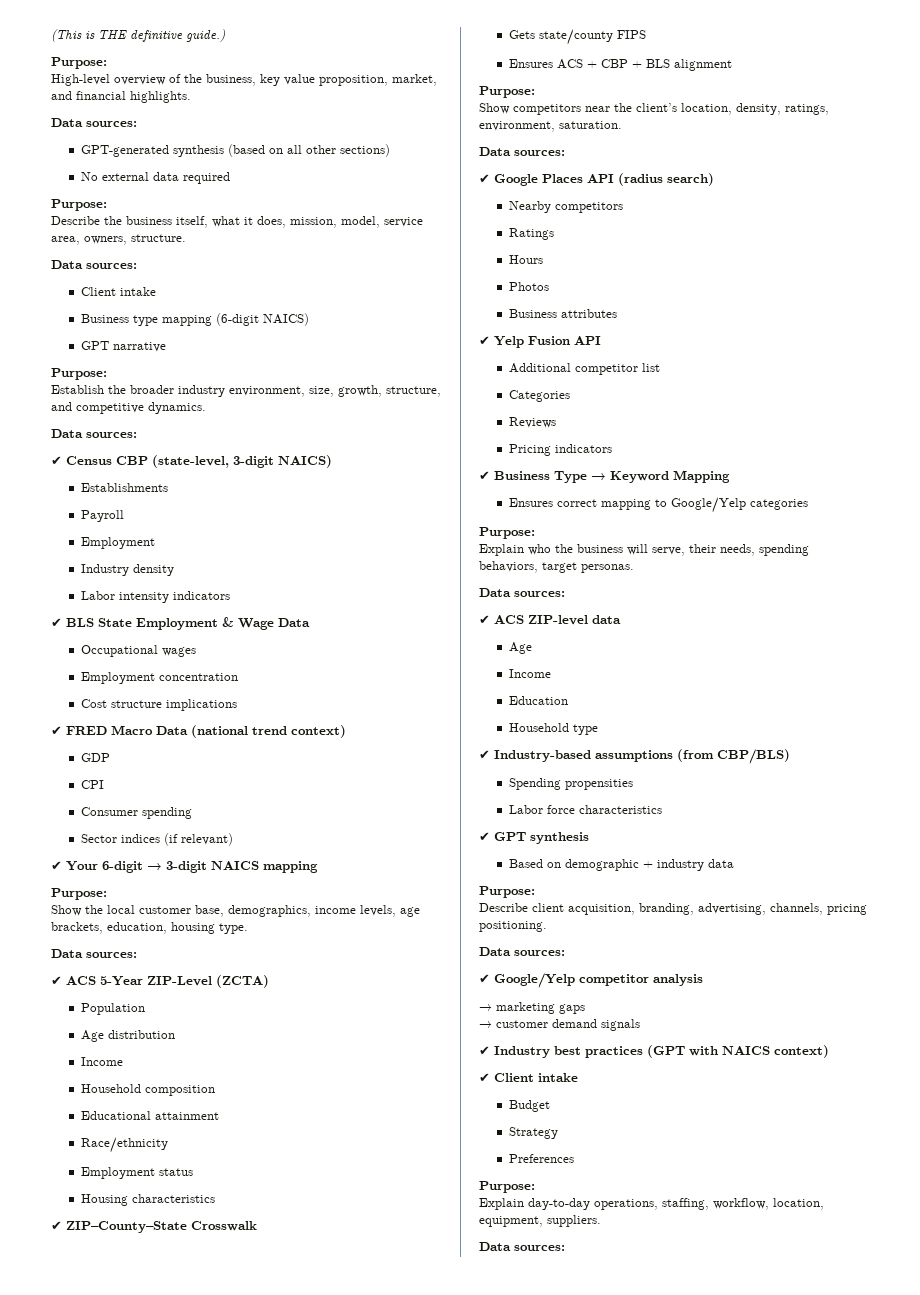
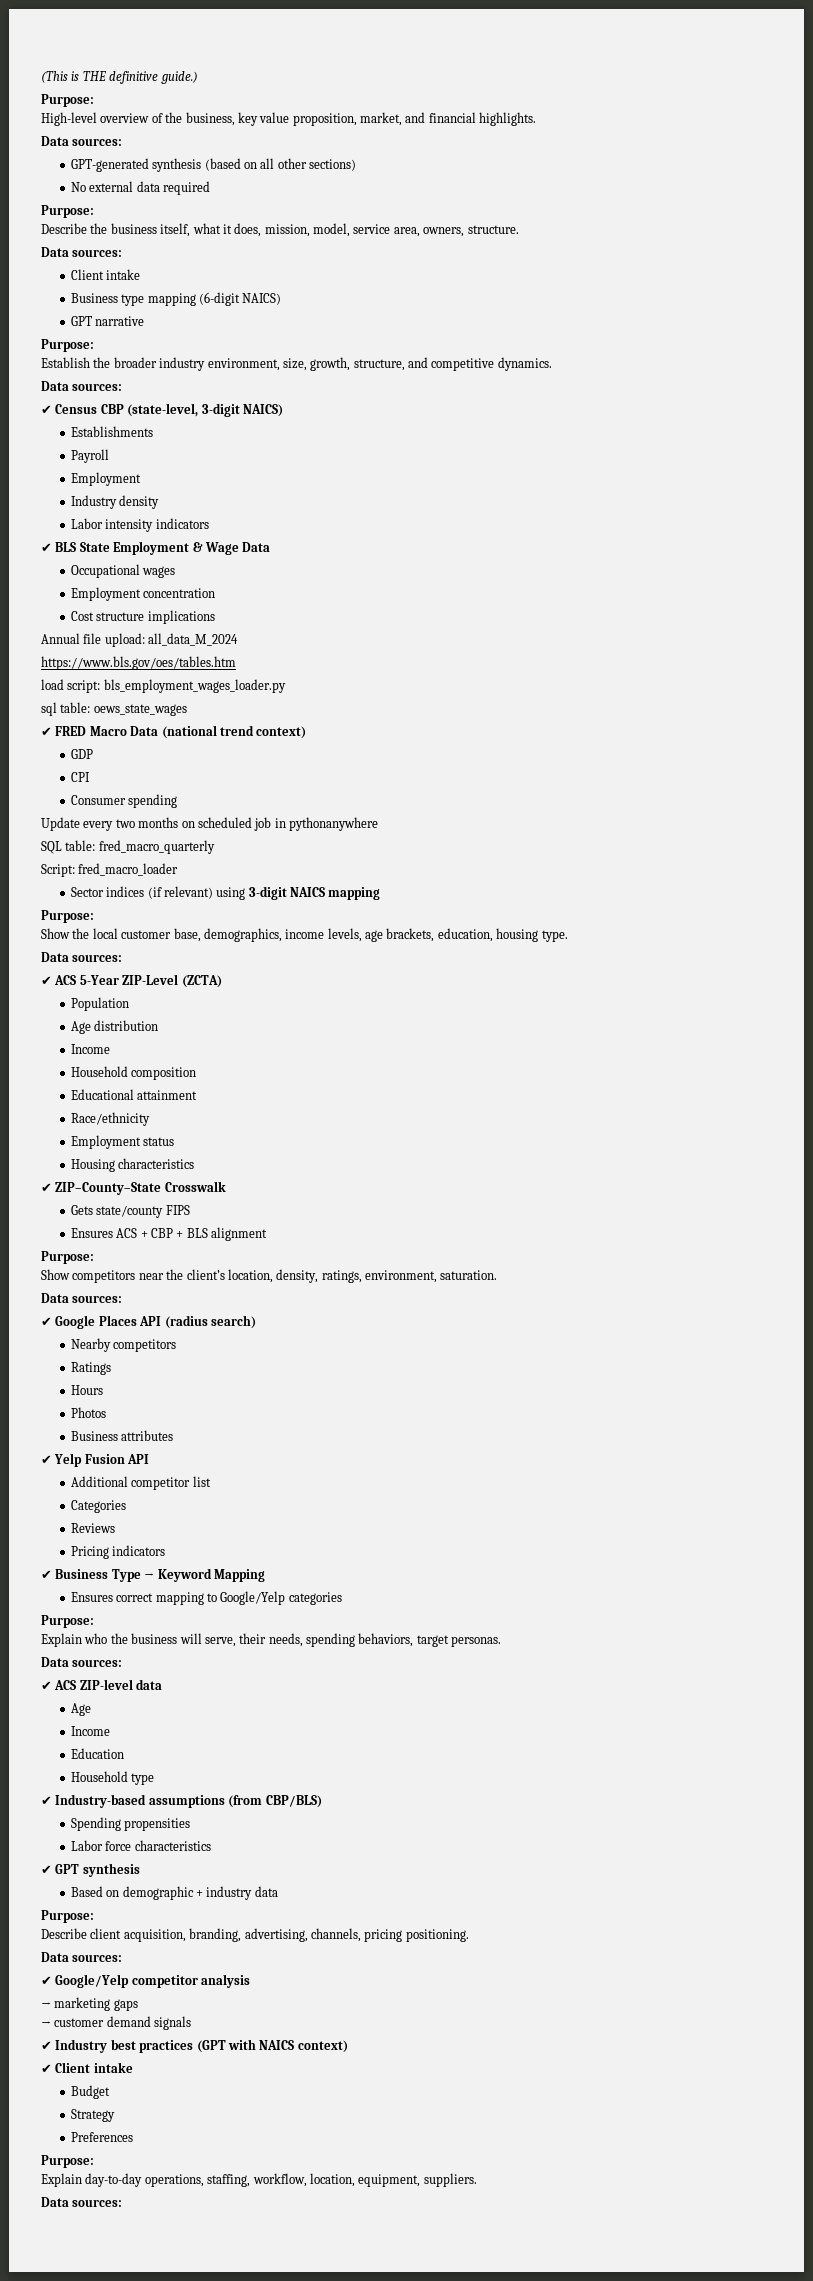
(238, 705) none -> [41,633,239,647] [41,656,236,670] [41,679,286,693] [41,702,187,716] // Annual file upload: all_data_M_2024 // https://www.bls.gov/oes/tables.htm // load script: bls_employment_wages_loader.py // sql table: oews_state_wages
(193, 813) none -> [41,817,378,831] [41,840,215,854] [41,863,179,877] // Update every two months on scheduled job in pythonanywhere // SQL table: fred_macro_quarterly // Script: fred_macro_loader
[51,861,162,873] // ✔ Your 6-digit → -> [216,887,246,900] using

